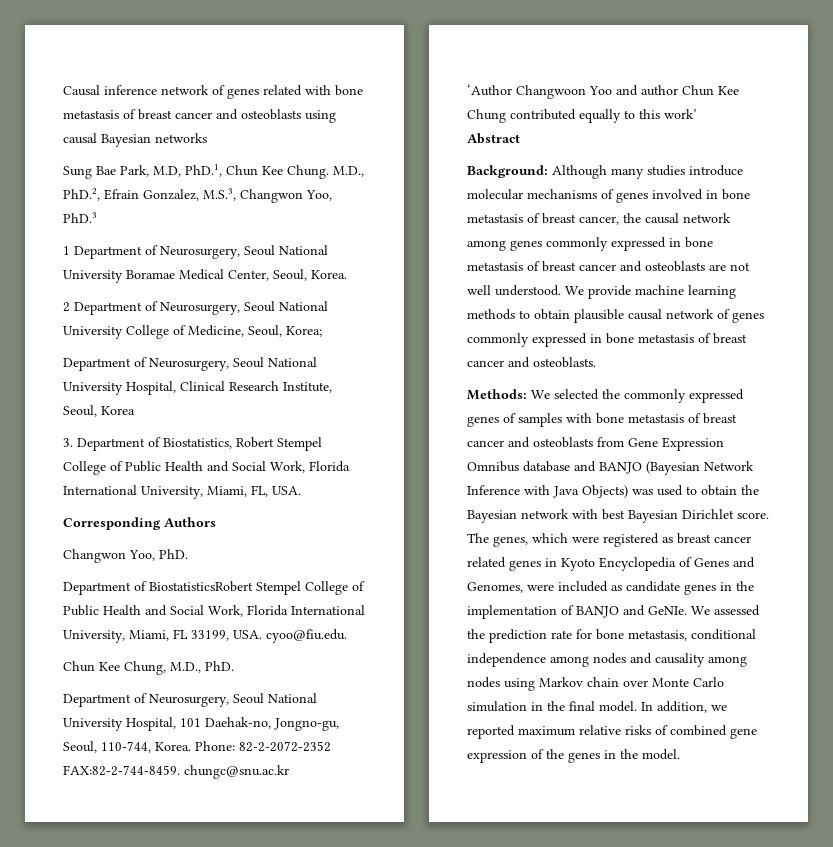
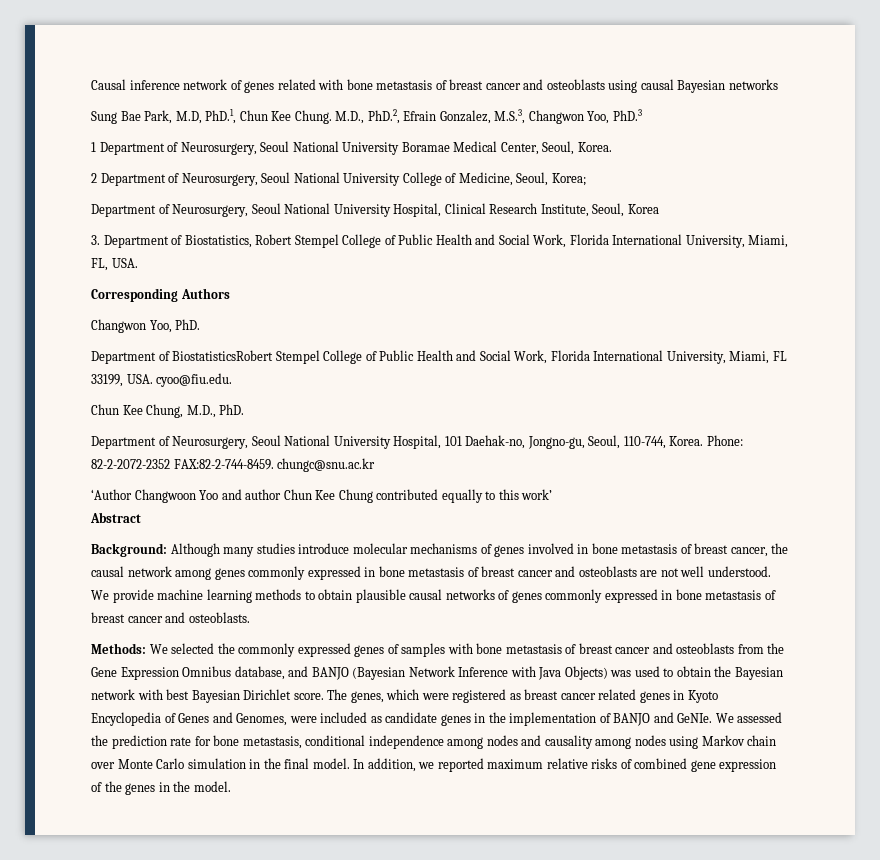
[666,309,714,319] network -> [445,589,495,600] networks
(624, 442) none -> [767,643,785,654] the
[523,461,570,472] database -> [234,666,285,680] database,

